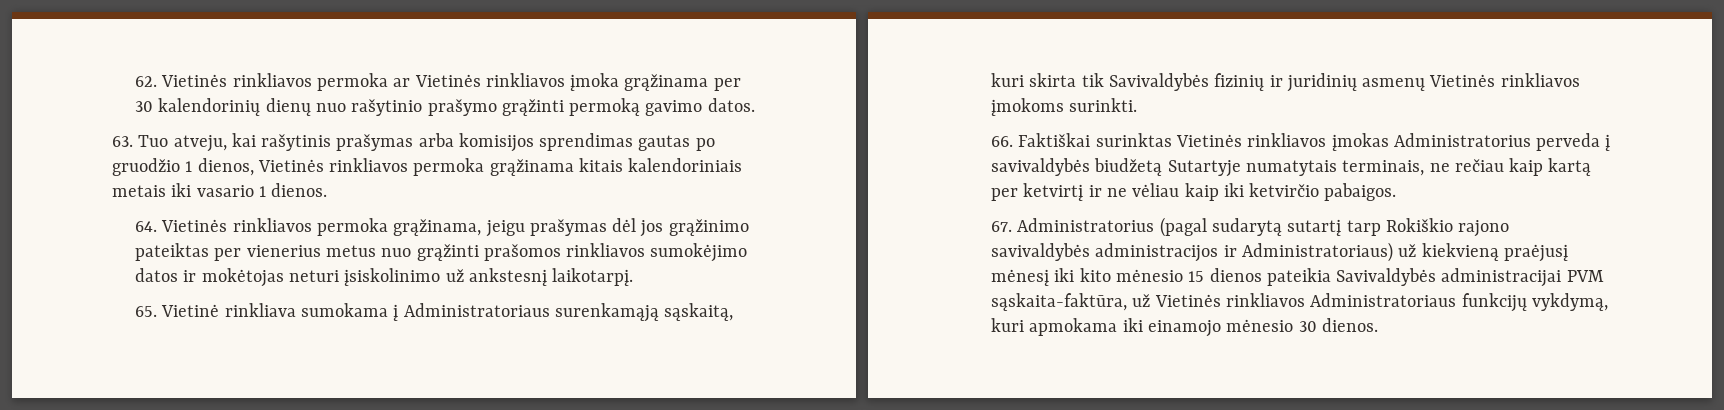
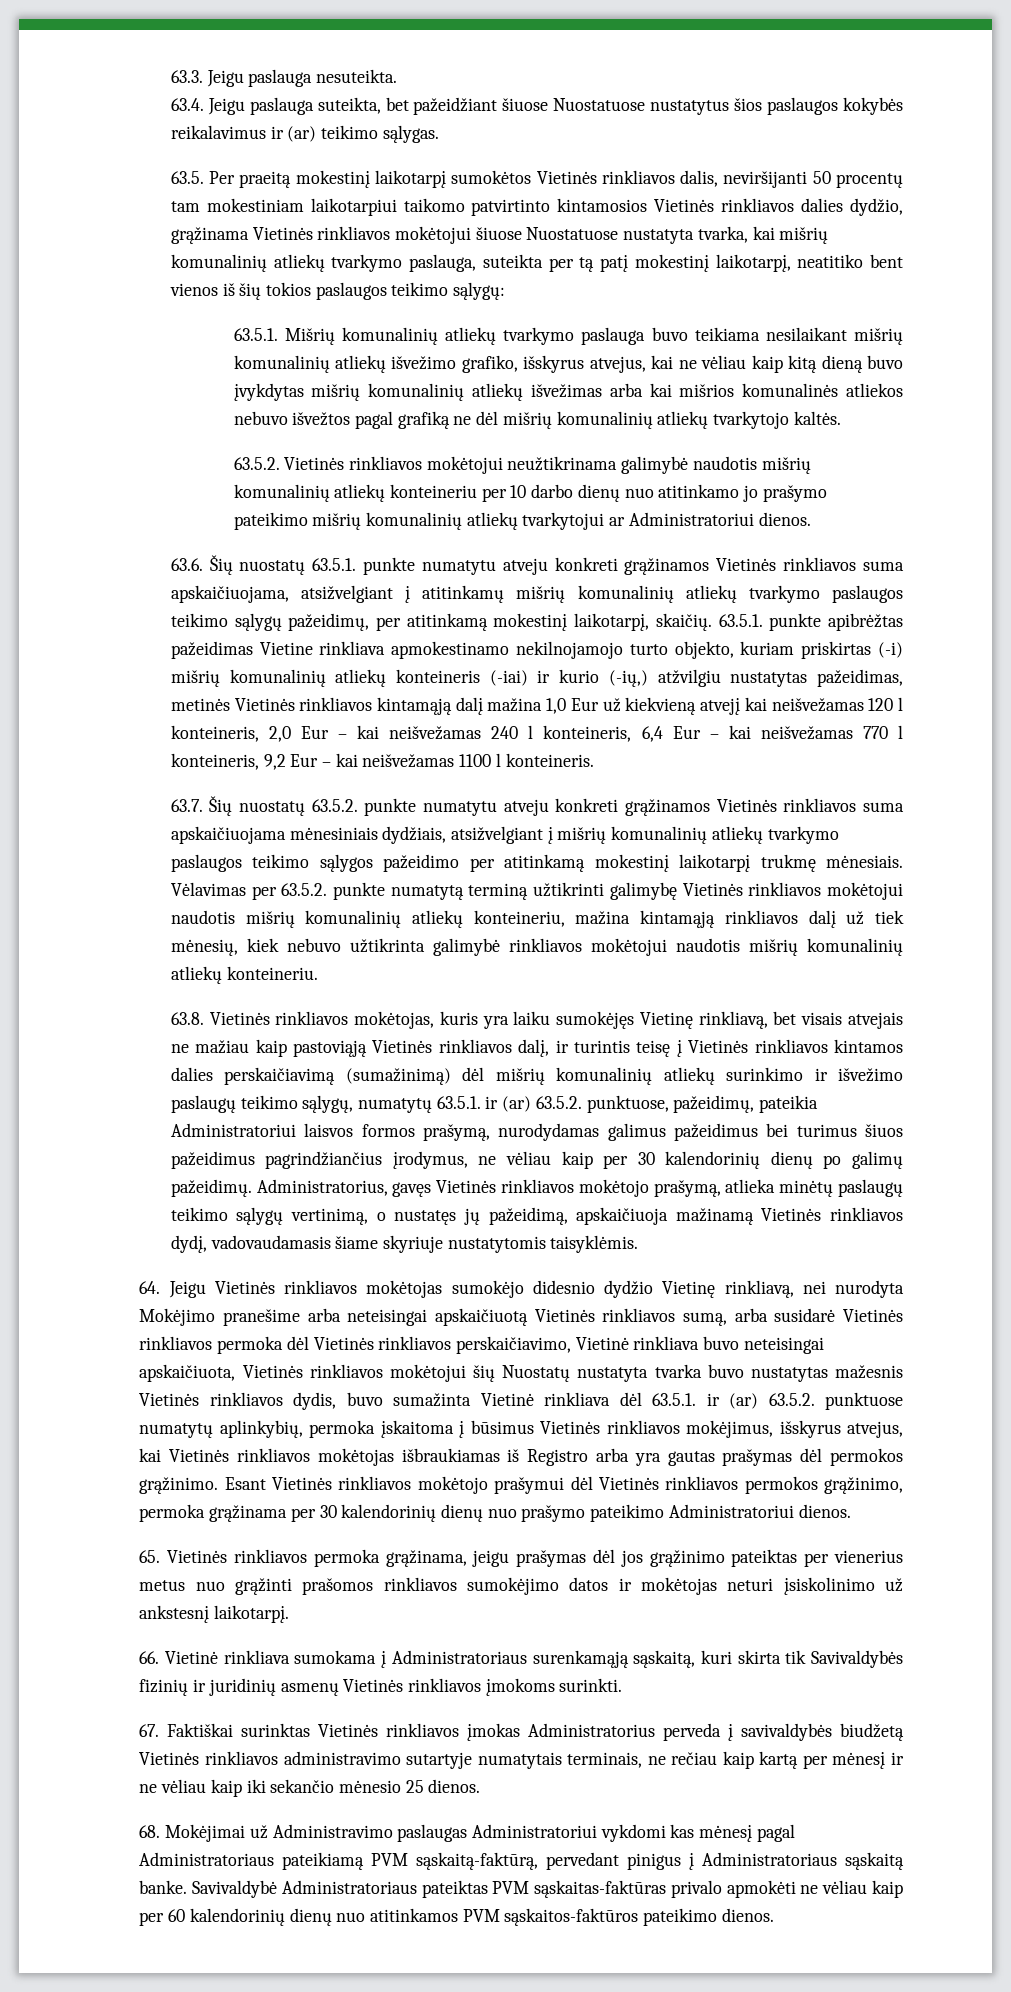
[135,73,620,91] 62. Vietinės rinkliavos permoka ar Vietinės rinkliavos įmoka -> [170,69,397,87] [170,97,903,115] [170,125,439,143] [170,170,903,188] [170,198,903,216] [170,226,829,244] [170,254,904,272] [169,282,506,300] [233,327,903,345] [233,355,903,373] [233,383,903,401] [233,411,841,429] [233,456,811,474] [233,484,827,502] [233,512,811,530] [170,555,904,575] [170,585,904,603] [170,613,903,631] [170,641,904,659] [170,669,903,687] [170,697,903,715] [170,725,904,742] [170,753,594,770] [170,796,904,816] [170,826,839,844] [170,854,903,872] [170,882,903,900] [170,910,904,928] [170,938,903,956] [170,966,318,984] [170,1011,903,1029] [170,1039,904,1057] [170,1067,903,1085] [170,1095,819,1113] [170,1123,903,1141] [170,1151,903,1169] [170,1179,904,1197] [170,1207,903,1225] [170,1235,639,1253] [139,1280,904,1298] [139,1308,903,1326] [139,1336,824,1354] [139,1364,903,1382] [139,1392,903,1410] [139,1420,903,1438] [139,1448,904,1466] [139,1476,904,1494] [139,1504,206,1522] 63.3. Jeigu paslauga nesuteikta. // 63.4. Jeigu paslauga suteikta, bet pažeidžiant šiuose Nuostatuose nustatytus šios paslaugos kokybės reikalavimus ir (ar) teikimo sąlygas. // 63.5. Per praeitą mokestinį laikotarpį sumokėtos Vietinės rinkliavos dalis, neviršijanti 50 procentų tam mokestiniam laikotarpiui taikomo patvirtinto kintamosios Vietinės rinkliavos dalies dydžio, grąžinama Vietinės rinkliavos mokėtojui šiuose Nuostatuose nustatyta tvarka, kai mišrių komunalinių atliekų tvarkymo paslauga, suteikta per tą patį mokestinį laikotarpį, neatitiko bent vienos iš šių tokios paslaugos teikimo sąlygų: // 63.5.1. Mišrių komunalinių atliekų tvarkymo paslauga buvo teikiama nesilaikant mišrių komunalinių atliekų išvežimo grafiko, išskyrus atvejus, kai ne vėliau kaip kitą dieną buvo įvykdytas mišrių komunalinių atliekų išvežimas arba kai mišrios komunalinės atliekos nebuvo išvežtos pagal grafiką ne dėl mišrių komunalinių atliekų tvarkytojo kaltės. // 63.5.2. Vietinės rinkliavos mokėtojui neužtikrinama galimybė naudotis mišrių komunalinių atliekų konteineriu per 10 darbo dienų nuo atitinkamo jo prašymo pateikimo mišrių komunalinių atliekų tvarkytojui ar Administratoriui dienos. // 63.6. Šių nuostatų 63.5.1. punkte numatytu atveju konkreti grąžinamos Vietinės rinkliavos suma apskaičiuojama, atsižvelgiant į atitinkamų mišrių komunalinių atliekų tvarkymo paslaugos teikimo sąlygų pažeidimų, per atitinkamą mokestinį laikotarpį, skaičių. 63.5.1. punkte apibrėžtas pažeidimas Vietine rinkliava apmokestinamo nekilnojamojo turto objekto, kuriam priskirtas (-i) mišrių komunalinių atliekų konteineris (-iai) ir kurio (-ių,) atžvilgiu nustatytas pažeidimas, metinės Vietinės rinkliavos kintamąją dalį mažina 1,0 Eur už kiekvieną atvejį kai neišvežamas 120 l konteineris, 2,0 Eur – kai neišvežamas 240 l konteineris, 6,4 Eur – kai neišvežamas 770 l konteineris, 9,2 Eur – kai neišvežamas 1100 l konteineris. // 63.7. Šių nuostatų 63.5.2. punkte numatytu atveju konkreti grąžinamos Vietinės rinkliavos suma apskaičiuojama mėnesiniais dydžiais, atsižvelgiant į mišrių komunalinių atliekų tvarkymo paslaugos teikimo sąlygos pažeidimo per atitinkamą mokestinį laikotarpį trukmę mėnesiais. Vėlavimas per 63.5.2. punkte numatytą terminą užtikrinti galimybę Vietinės rinkliavos mokėtojui naudotis mišrių komunalinių atliekų konteineriu, mažina kintamąją rinkliavos dalį už tiek mėnesių, kiek nebuvo užtikrinta galimybė rinkliavos mokėtojui naudotis mišrių komunalinių atliekų konteineriu. // 63.8. Vietinės rinkliavos mokėtojas, kuris yra laiku sumokėjęs Vietinę rinkliavą, bet visais atvejais ne mažiau kaip pastoviąją Vietinės rinkliavos dalį, ir turintis teisę į Vietinės rinkliavos kintamos dalies perskaičiavimą (sumažinimą) dėl mišrių komunalinių atliekų surinkimo ir išvežimo paslaugų teikimo sąlygų, numatytų 63.5.1. ir (ar) 63.5.2. punktuose, pažeidimų, pateikia Administratoriui laisvos formos prašymą, nurodydamas galimus pažeidimus bei turimus šiuos pažeidimus pagrindžiančius įrodymus, ne vėliau kaip per 30 kalendorinių dienų po galimų pažeidimų. Administratorius, gavęs Vietinės rinkliavos mokėtojo prašymą, atlieka minėtų paslaugų teikimo sąlygų vertinimą, o nustatęs jų pažeidimą, apskaičiuoja mažinamą Vietinės rinkliavos dydį, vadovaudamasis šiame skyriuje nustatytomis taisyklėmis. // 64. Jeigu Vietinės rinkliavos mokėtojas sumokėjo didesnio dydžio Vietinę rinkliavą, nei nurodyta Mokėjimo pranešime arba neteisingai apskaičiuotą Vietinės rinkliavos sumą, arba susidarė Vietinės rinkliavos permoka dėl Vietinės rinkliavos perskaičiavimo, Vietinė rinkliava buvo neteisingai apskaičiuota, Vietinės rinkliavos mokėtojui šių Nuostatų nustatyta tvarka buvo nustatytas mažesnis Vietinės rinkliavos dydis, buvo sumažinta Vietinė rinkliava dėl 63.5.1. ir (ar) 63.5.2. punktuose numatytų aplinkybių, permoka įskaitoma į būsimus Vietinės rinkliavos mokėjimus, išskyrus atvejus, kai Vietinės rinkliavos mokėtojas išbraukiamas iš Registro arba yra gautas prašymas dėl permokos grąžinimo. Esant Vietinės rinkliavos mokėtojo prašymui dėl Vietinės rinkliavos permokos grąžinimo, permoka
[351,98,755,116] [112,133,715,152] [112,158,743,176] [112,183,328,197] [135,221,158,232] rašytinio prašymo grąžinti permoką gavimo datos. // 63. Tuo atveju, kai rašytinis prašymas arba komisijos sprendimas gautas po gruodžio 1 dienos, Vietinės rinkliavos permoka grąžinama kitais kalendoriniais metais iki vasario 1 dienos. // 64. -> [521,1504,851,1522] [139,1550,161,1563] prašymo pateikimo Administratoriui dienos. // 65.
[135,306,158,317] 65. -> [139,1651,160,1664] 66.
[991,136,1014,147] 66. -> [139,1724,160,1737] 67.
[1167,160,1241,177] Sutartyje -> [139,1751,473,1769] Vietinės rinkliavos administravimo sutartyje
[1023,183,1084,201] ketvirtį -> [832,1752,886,1769] mėnesį
[1249,183,1397,201] [991,217,1510,237] [991,242,1568,262] [991,268,1604,287] [991,293,1608,312] [991,318,1317,337] ketvirčio pabaigos. // 67. Administratorius (pagal sudarytą sutartį tarp Rokiškio rajono savivaldybės administracijos ir Administratoriaus) už kiekvieną praėjusį mėnesį iki kito mėnesio 15 dienos pateikia Savivaldybės administracijai PVM sąskaita-faktūra, už Vietinės rinkliavos Administratoriaus funkcijų vykdymą, kuri apmokama iki einamojo mėnesio 30 -> [270,1779,481,1793] [139,1824,795,1842] [139,1852,904,1870] [139,1880,904,1898] [139,1908,718,1926] sekančio mėnesio 25 dienos. // 68. Mokėjimai už Administravimo paslaugas Administratoriui vykdomi kas mėnesį pagal Administratoriaus pateikiamą PVM sąskaitą-faktūrą, pervedant pinigus į Administratoriaus sąskaitą banke. Savivaldybė Administratoriaus pateiktas PVM sąskaitas-faktūras privalo apmokėti ne vėliau kaip per 60 kalendorinių dienų nuo atitinkamos PVM sąskaitos-faktūros pateikimo

